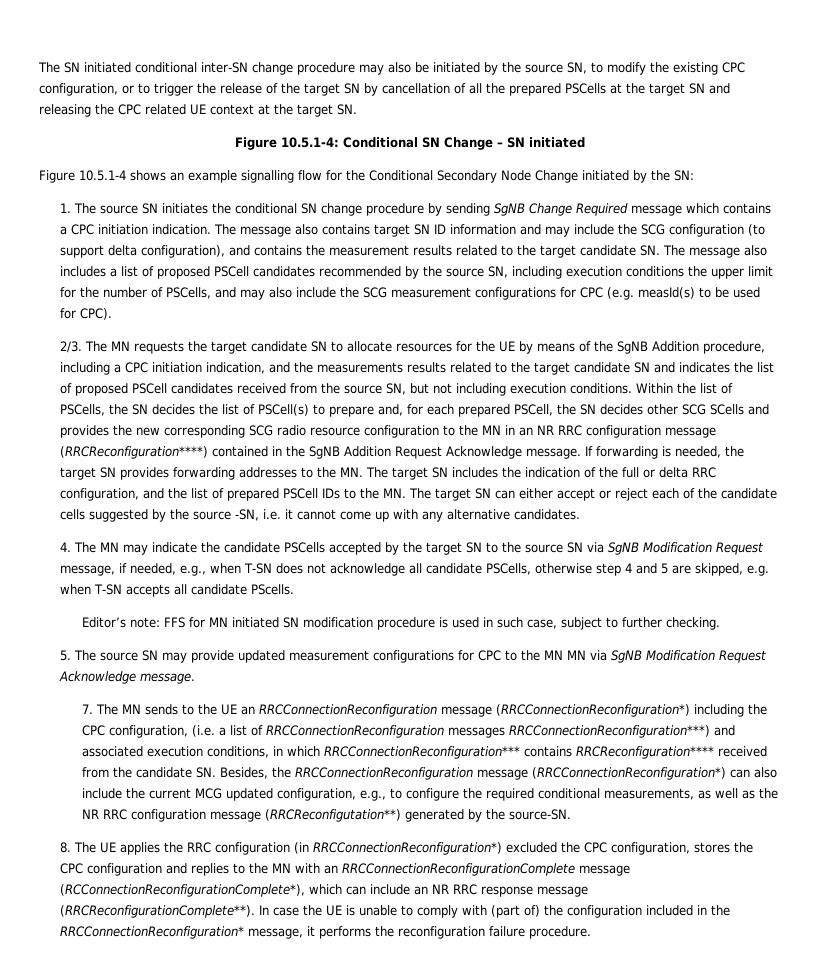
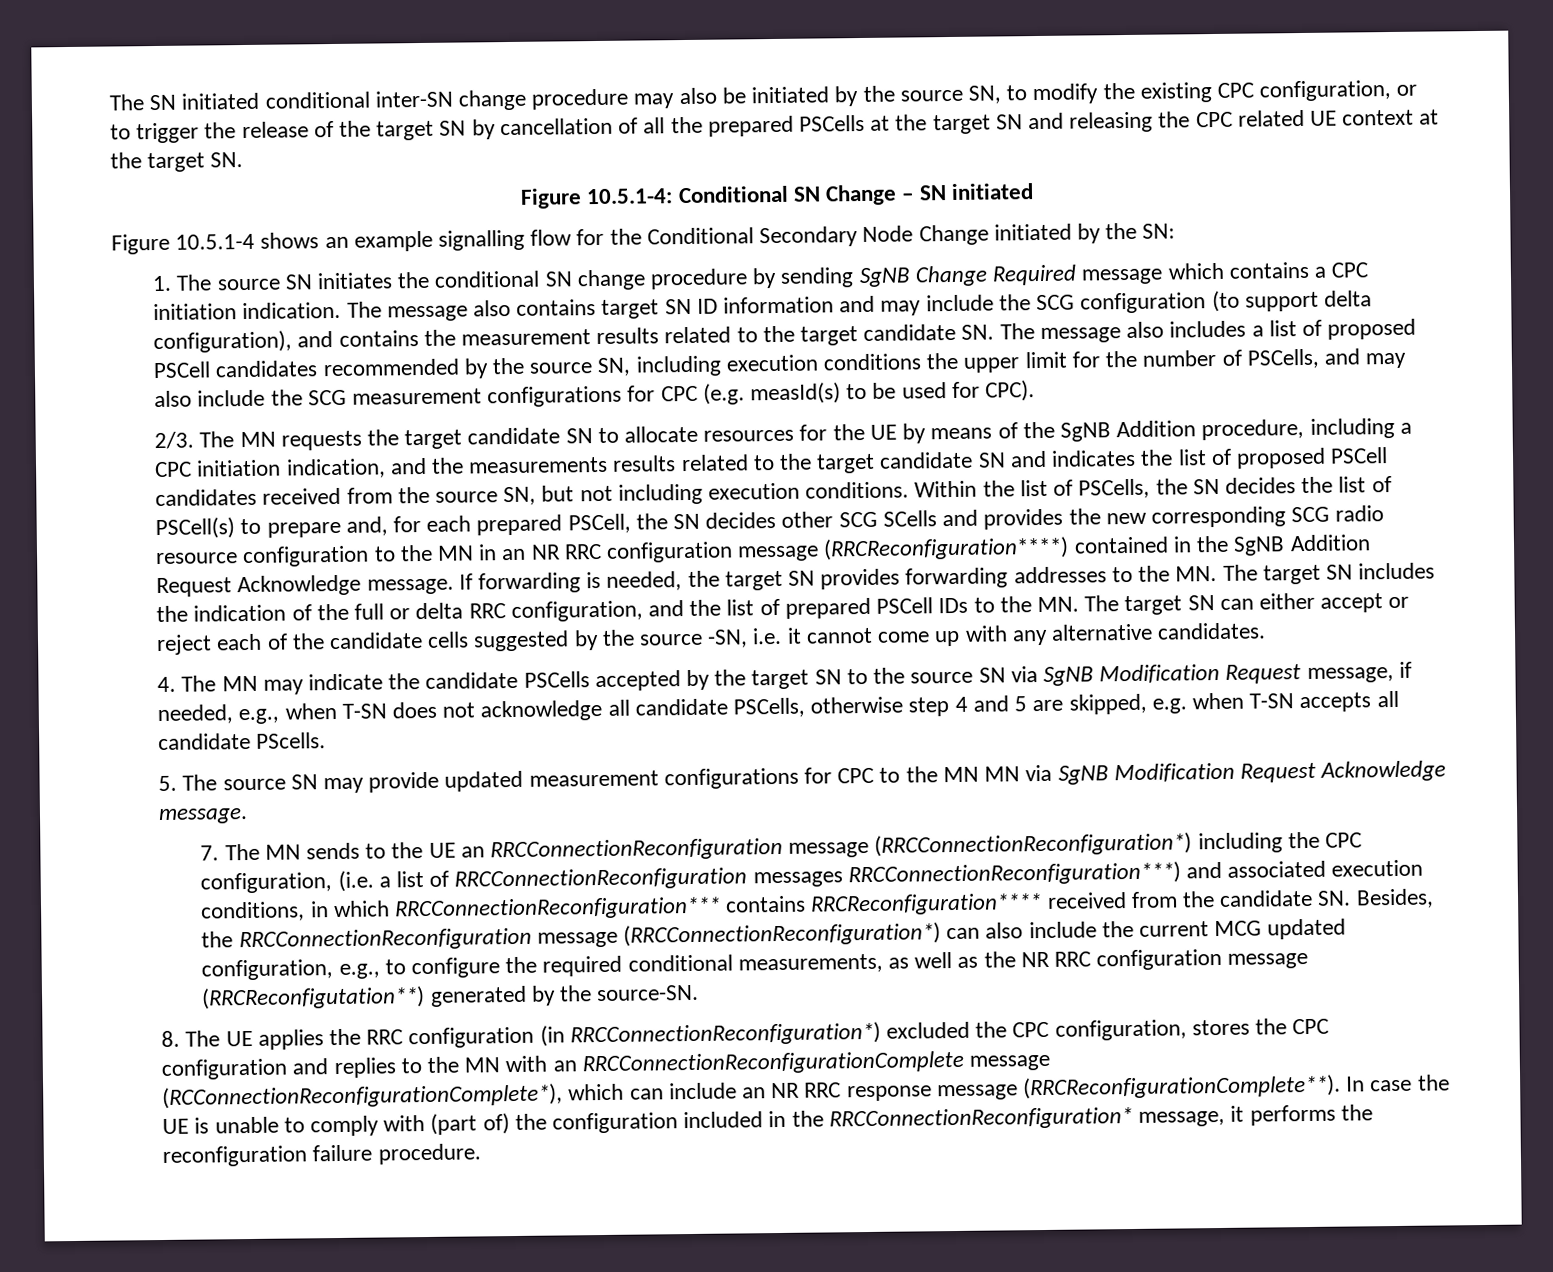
[81,617,720,630] // Editor’s note: FFS for MN initiated SN modification procedure is used in such case, subject to further checking. -> (327, 740) none

